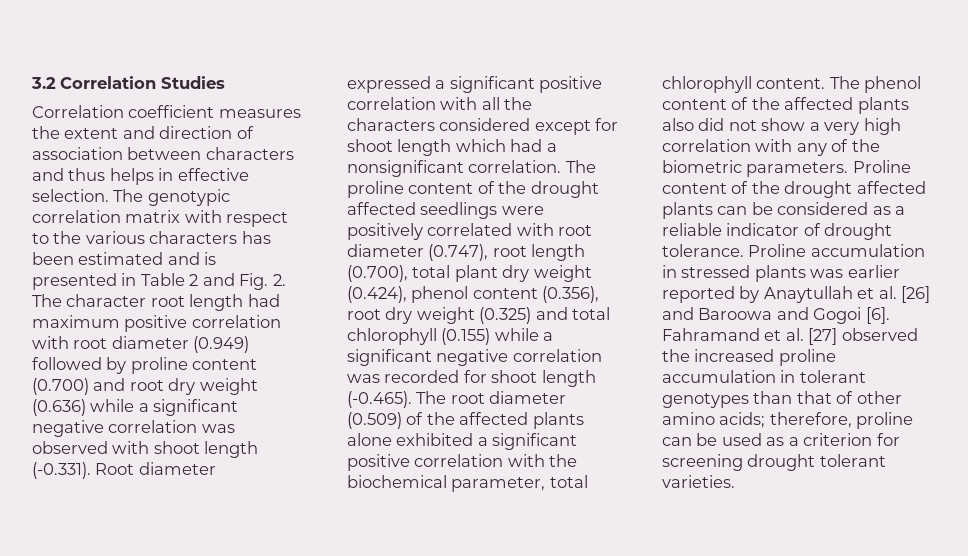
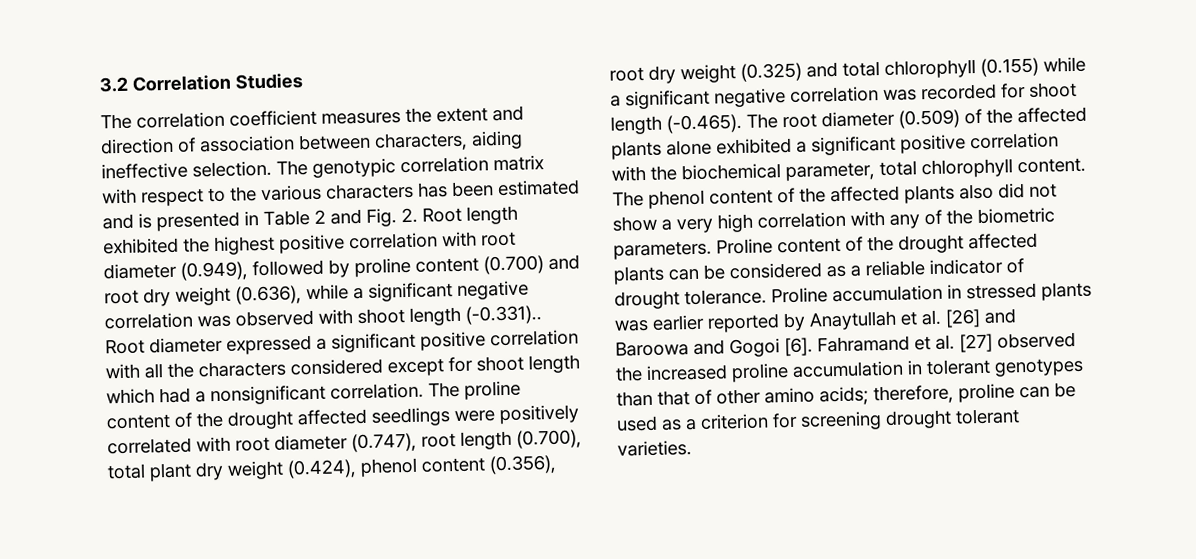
[32,105,124,118] Correlation -> [100,111,225,130] The correlation
[205,147,294,160] [32,168,249,185] characters and thus helps in effective -> [374,130,523,152] [101,162,188,180] characters, aiding ineffective
[32,294,280,311] [32,315,120,328] The character root length had maximum -> [422,205,518,225] [103,235,275,256] Root length exhibited the highest
[193,336,250,353] (0.949) -> [180,261,248,281] (0.949),
[32,399,86,416] (0.636) -> [235,285,302,305] (0.636),
[32,462,91,479] (-0.331). -> [465,305,542,325] (-0.331)..

